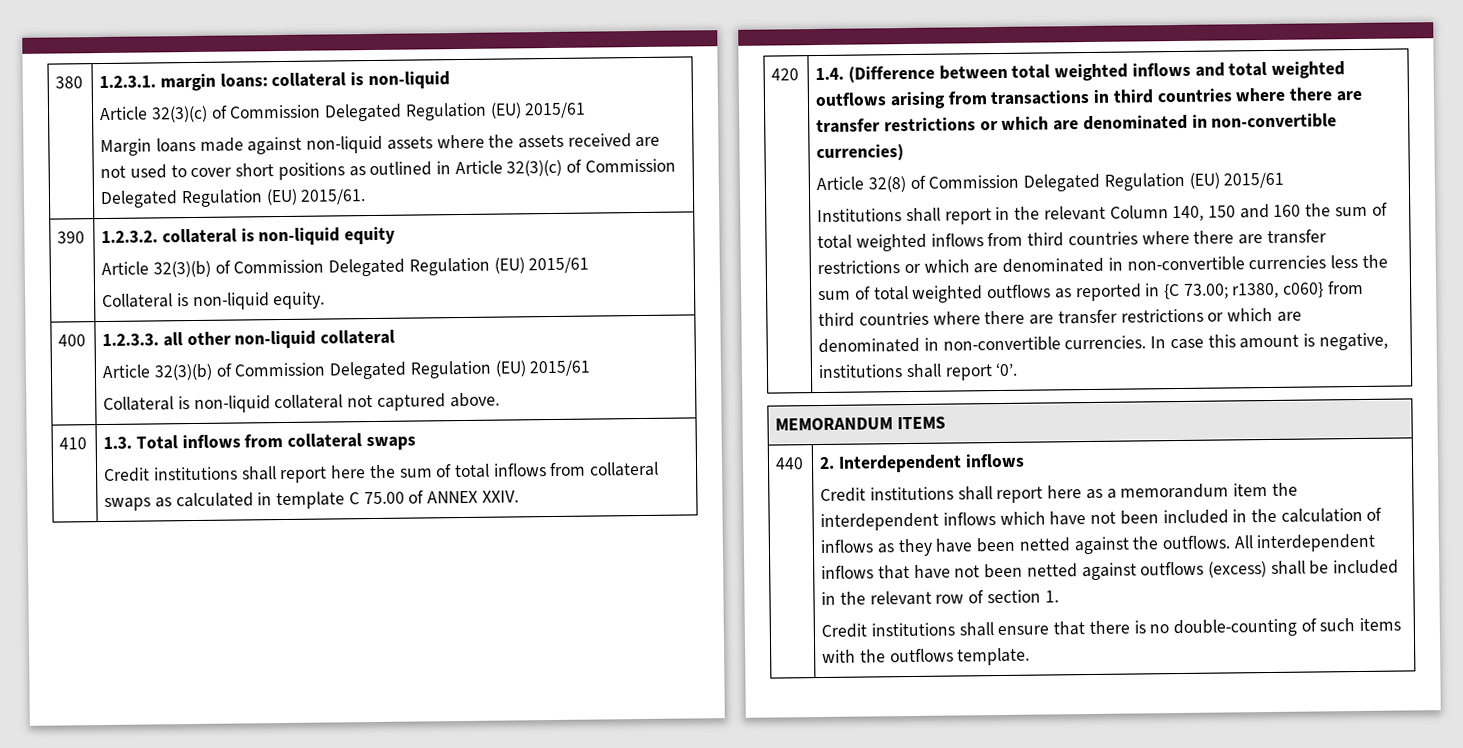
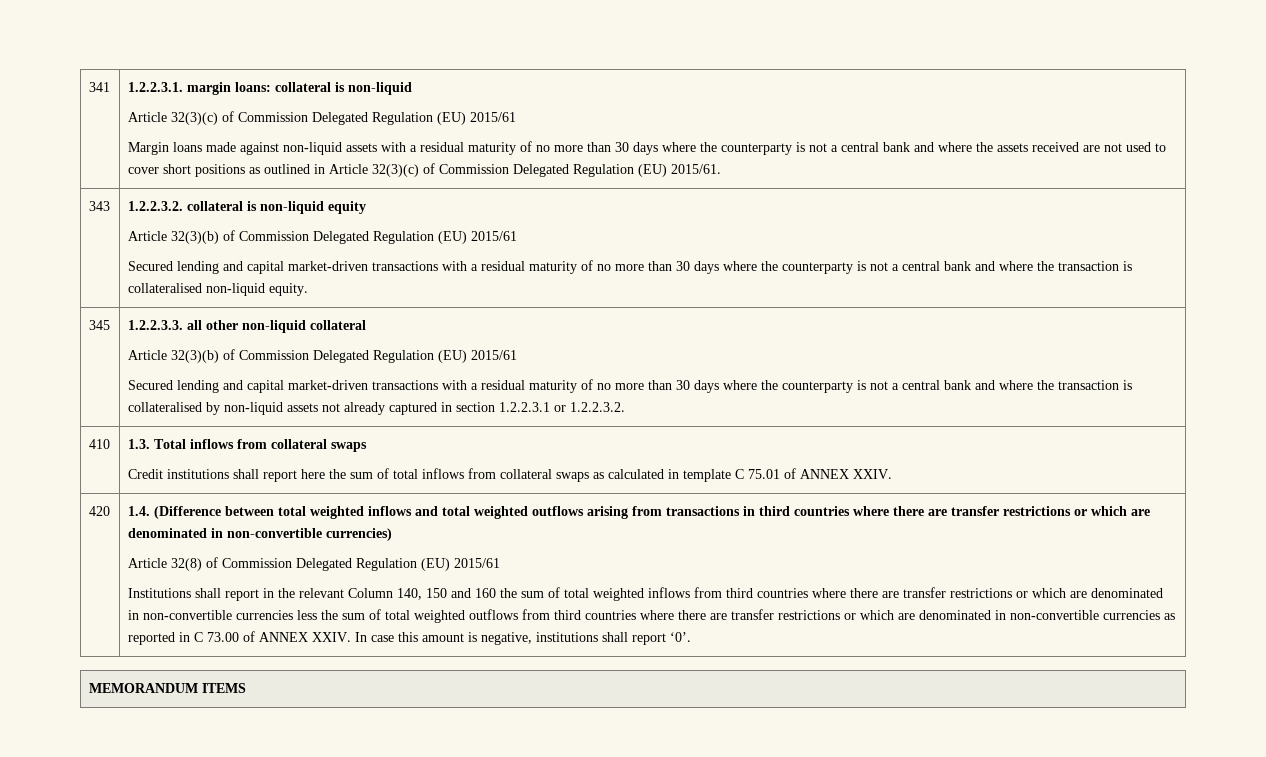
[55,76,84,89] [99,75,157,89] 380 | 1.2.3.1. -> [88,82,110,92] [127,82,183,92] 341 | 1.2.2.3.1.
(433, 143) none -> [380,141,934,155] with a residual maturity of no more than 30 days where the counterparty is not a central bank and
[57,231,86,244] [101,230,159,244] 390 | 1.2.3.2. -> [88,201,110,211] [127,201,183,211] 343 | 1.2.2.3.2.
[102,293,189,309] Collateral is -> [127,260,1132,274] [127,283,202,293] Secured lending and capital market-driven transactions with a residual maturity of no more than 30 days where the counterparty is not a central bank and where the transaction is collateralised
[58,334,87,347] [102,333,160,347] 400 | 1.2.3.3. -> [88,320,110,330] [127,320,183,330] 345 | 1.2.2.3.3.
[103,392,500,414] Collateral is non-liquid collateral not captured above. -> [127,379,1132,393] [127,402,625,415] Secured lending and capital market-driven transactions with a residual maturity of no more than 30 days where the counterparty is not a central bank and where the transaction is collateralised by non-liquid assets not already captured in section 1.2.2.3.1 or 1.2.2.3.2.
[363,491,405,505] 75.00 -> [747,469,780,479] 75.01
[1054,282,1325,302] as reported in {C 73.00; r1380, c060} -> (518, 614) none
[1064,335,1147,350] currencies. -> [1102,610,1175,620] [127,631,351,645] currencies as reported in C 73.00 of ANNEX XXIV.
[775,457,805,470] [819,453,1025,473] [820,482,1298,504] [820,507,1383,532] [820,533,1377,557] [821,559,1400,581] [821,589,1059,606] [821,617,1402,639] [822,647,1031,666] // 440 | 2. Interdependent inflows // Credit institutions shall report here as a memorandum item the interdependent inflows which have not been included in the calculation of inflows as they have been netted against the outflows. All interdependent inflows that have not been netted against outflows (excess) shall be included in the relevant row of section 1. // Credit institutions shall ensure that there is no double-counting of such items with the outflows template. -> (246, 688) none

